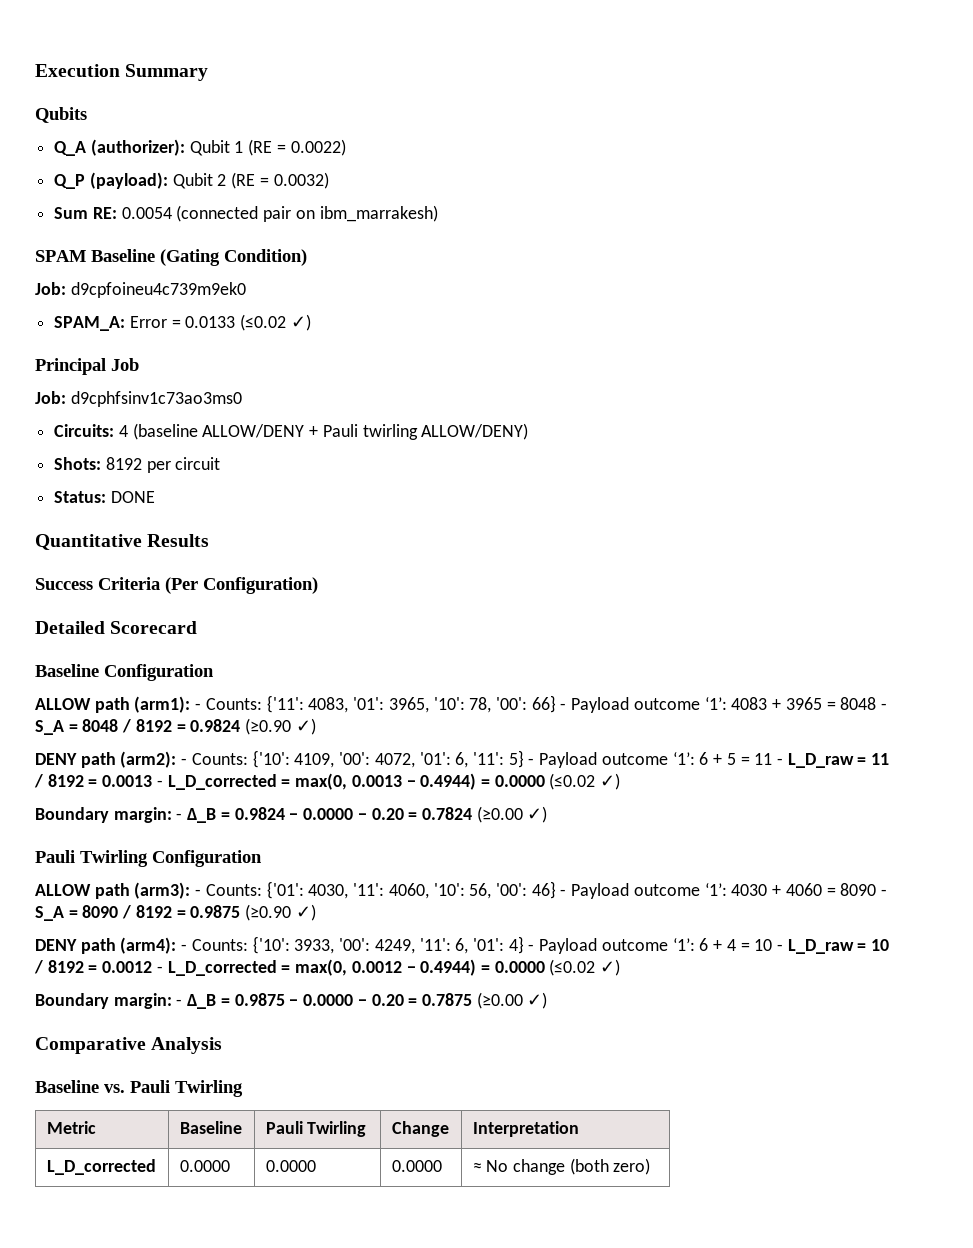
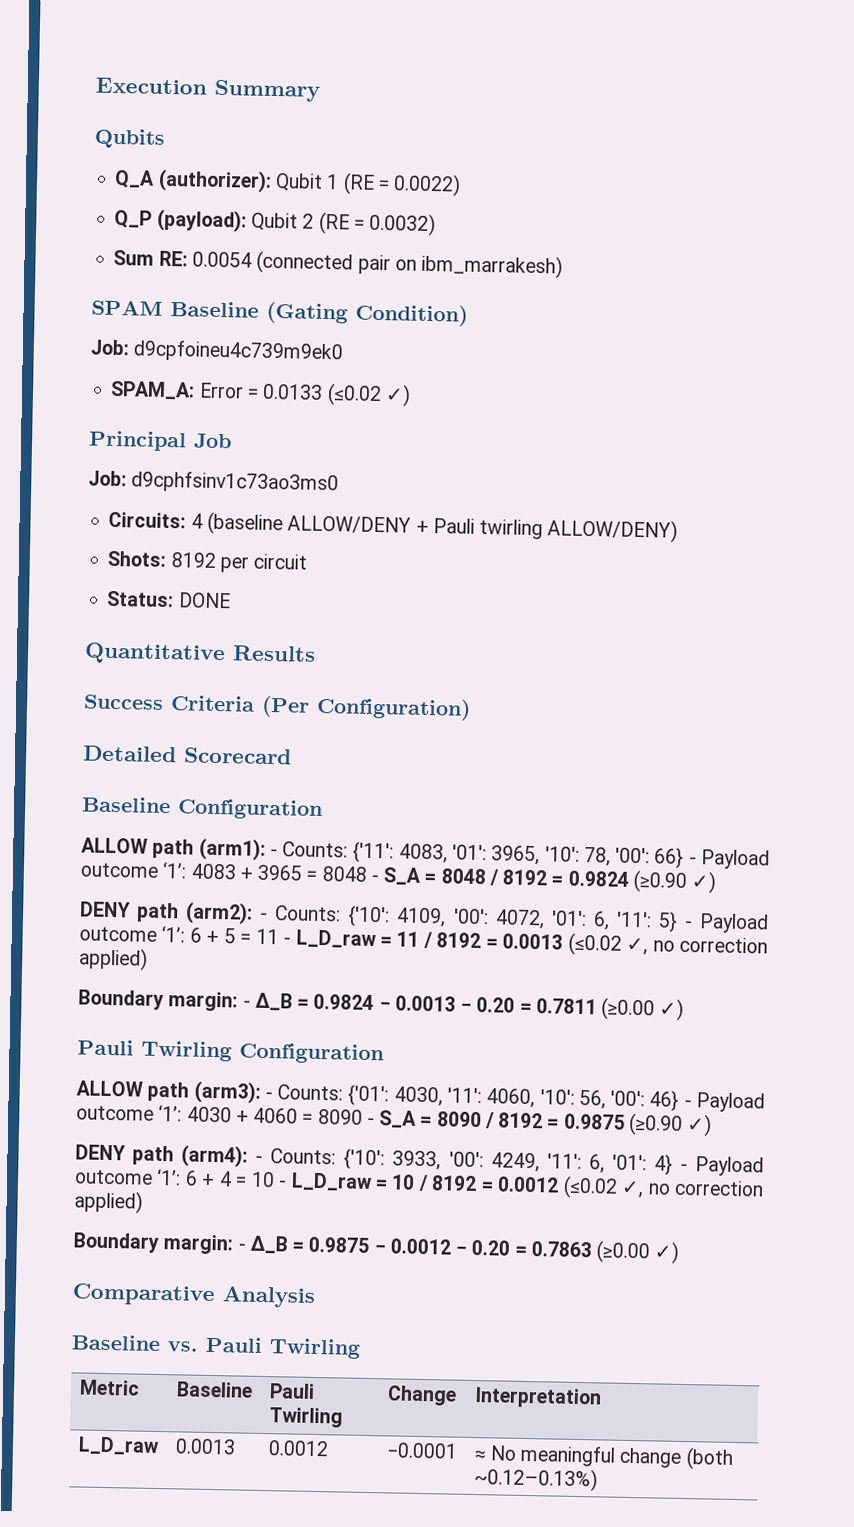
[156,773,621,790] - L_D_corrected = max(0, 0.0013 − 0.4944) = 0.0000 (≤0.02 ✓) -> [567,932,769,956] [79,947,148,971] (≤0.02 ✓, no correction applied)
[303,807,472,820] 0.0000 − 0.20 = 0.7824 -> [394,995,597,1015] 0.0013 − 0.20 = 0.7811
[156,959,621,976] - L_D_corrected = max(0, 0.0012 − 0.4944) = 0.0000 (≤0.02 ✓) -> [562,1175,765,1199] [74,1190,143,1214] (≤0.02 ✓, no correction applied)
[303,993,472,1006] 0.0000 − 0.20 = 0.7875 -> [389,1238,592,1258] 0.0012 − 0.20 = 0.7863
[46,1159,156,1175] [179,1160,230,1172] [265,1160,316,1172] [391,1160,442,1172] L_D_corrected | 0.0000 | 0.0000 | 0.0000 -> [77,1436,160,1456] [174,1438,236,1455] [267,1440,329,1457] [385,1442,458,1459] L_D_raw | 0.0013 | 0.0012 | −0.0001
(509, 1166) none -> [520,1444,617,1467] meaningful
[613,1158,651,1175] zero) -> [473,1467,598,1492] ~0.12–0.13%)

